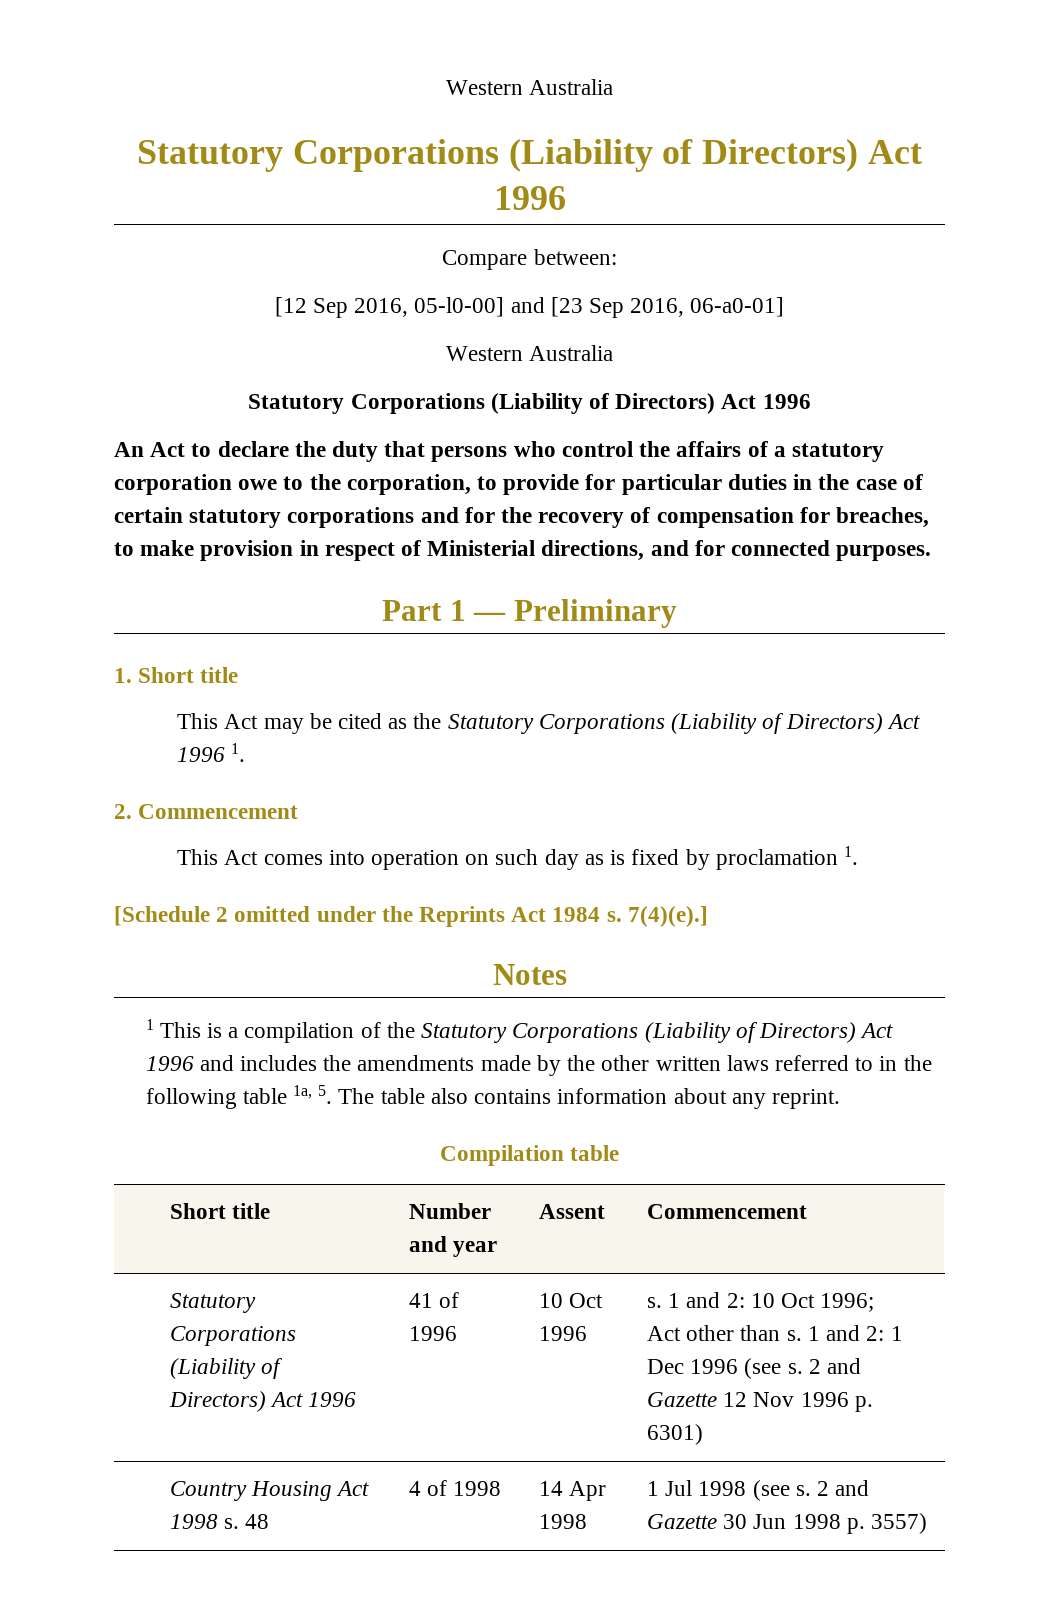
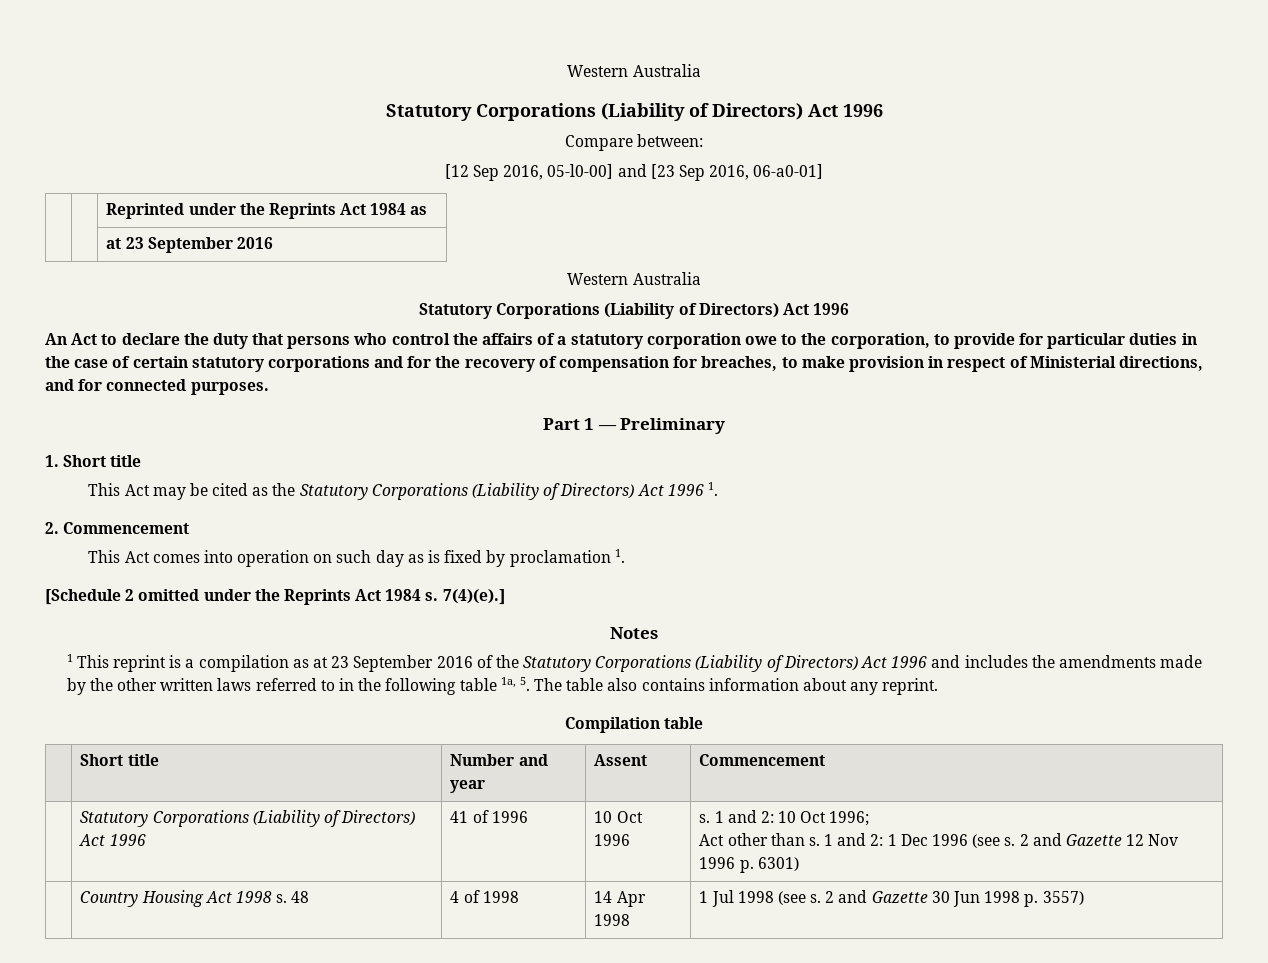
(785, 307) none -> [106,203,428,219] [106,237,273,253] // | | Reprinted under the Reprints Act 1984 as // | | at 23 September 2016
(201, 1030) none -> [113,655,167,672] reprint
(355, 1032) none -> [292,655,473,672] as at 23 September 2016

